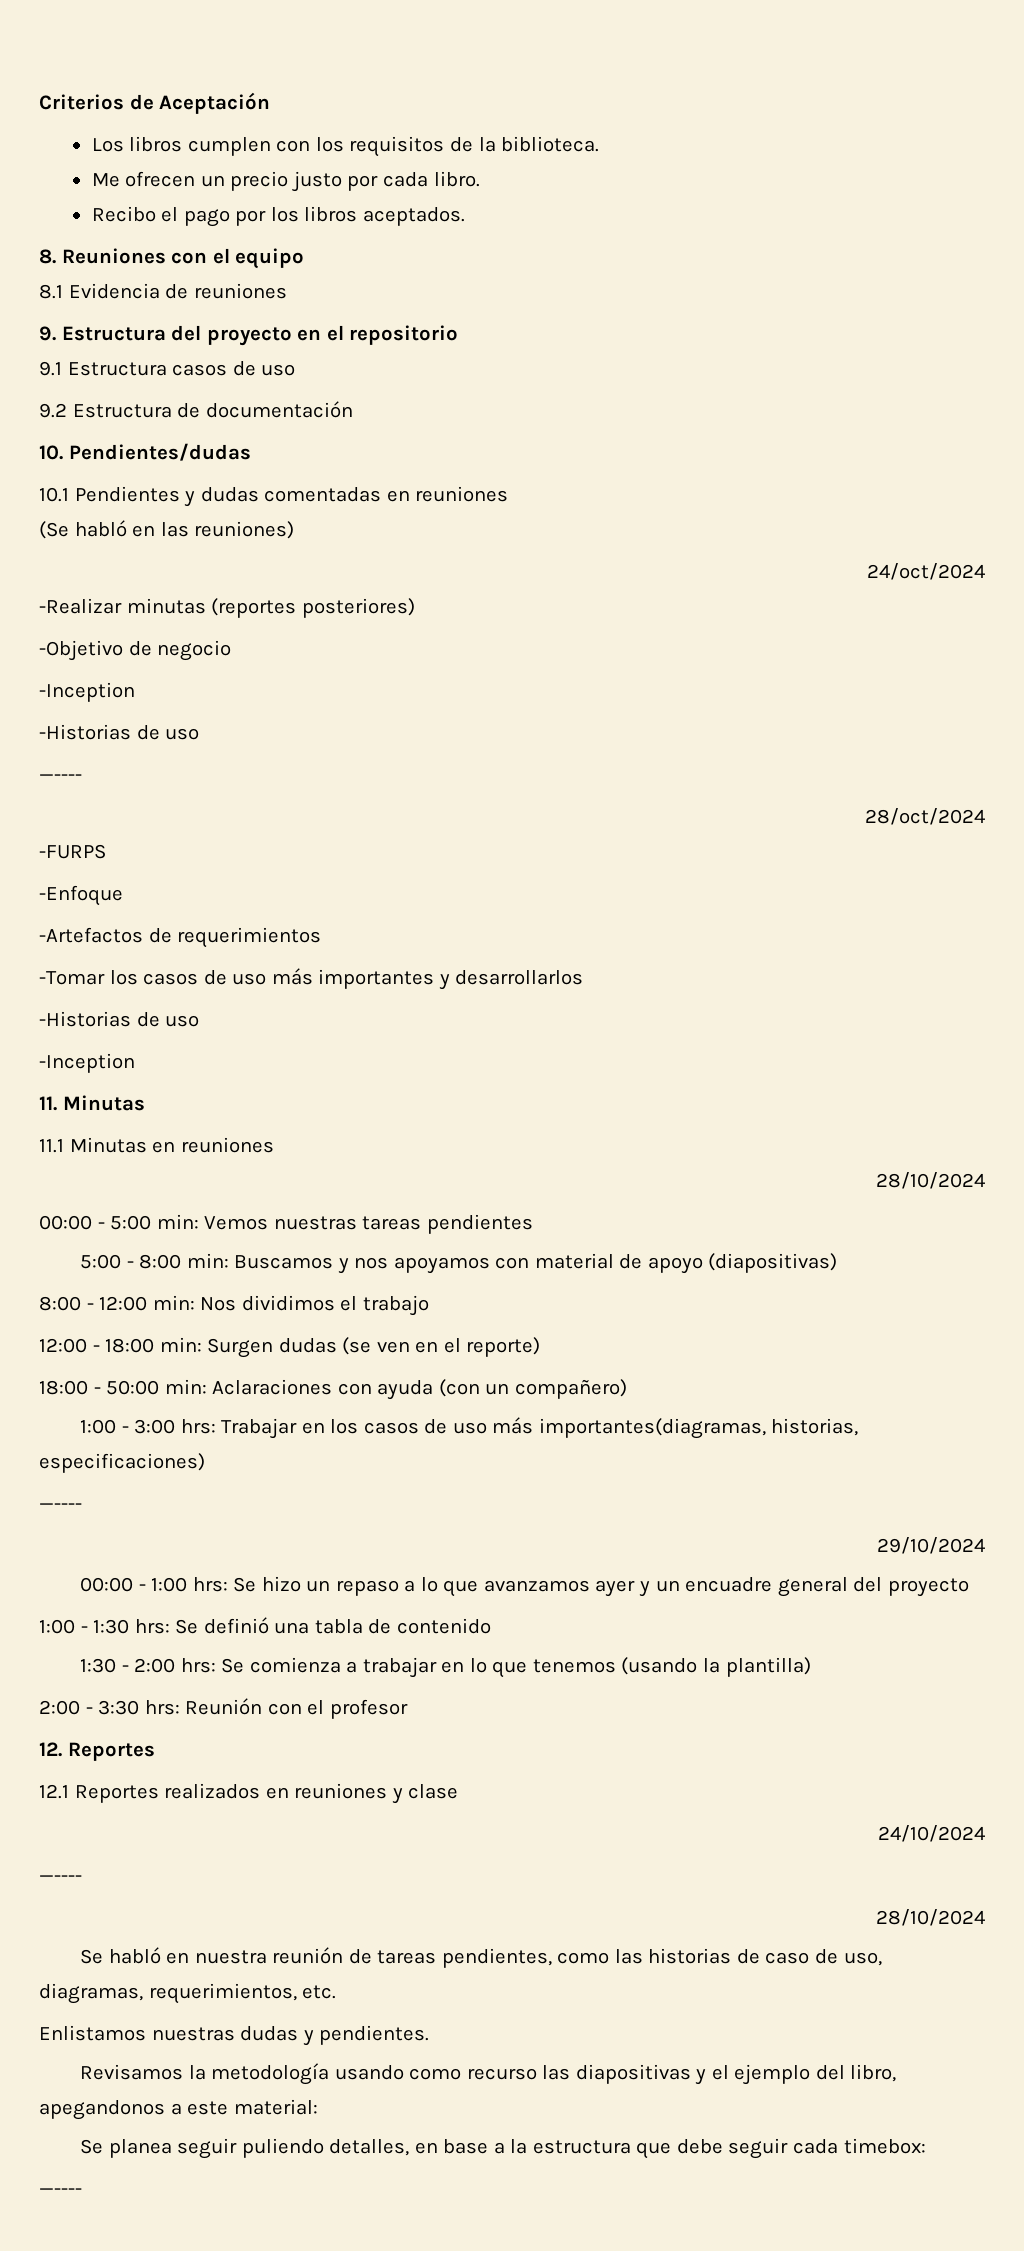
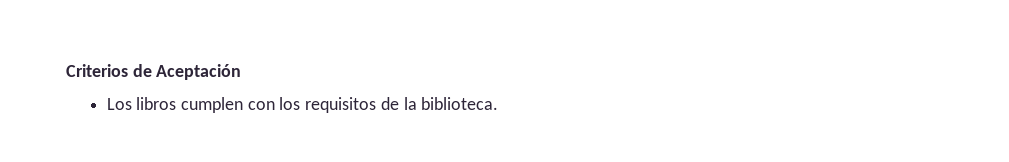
[91,171,480,192] [91,206,465,227] [39,248,305,269] [39,283,287,299] [39,325,459,346] [39,361,296,376] [39,401,353,418] [39,443,251,461] [39,486,509,507] [39,520,295,539] [867,563,985,580] [39,598,415,618] [39,640,232,661] [39,682,135,702] [39,724,200,740] [39,774,82,781] [865,808,985,825] [39,844,106,859] [39,885,123,906] [39,927,322,948] [39,968,584,990] [39,1011,200,1027] [39,1053,135,1073] [39,1095,145,1111] [39,1137,274,1153] [876,1172,985,1189] [39,1214,533,1234] [80,1253,838,1274] [39,1295,429,1316] [39,1337,541,1358] [39,1379,627,1400] [80,1417,859,1439] [39,1453,205,1473] [39,1503,82,1510] [877,1537,985,1554] [80,1576,969,1597] [39,1617,491,1634] [80,1657,811,1678] [39,1698,408,1719] [39,1742,155,1761] [39,1783,459,1804] [878,1825,985,1842] [39,1875,82,1882] [876,1909,985,1926] [80,1947,882,1968] [39,1983,337,2004] [39,2025,430,2046] [80,2063,897,2085] [39,2099,318,2120] [80,2138,926,2159] [39,2188,82,2195] // Me ofrecen un precio justo por cada libro. // Recibo el pago por los libros aceptados. // 8. Reuniones con el equipo // 8.1 Evidencia de reuniones // 9. Estructura del proyecto en el repositorio // 9.1 Estructura casos de uso // 9.2 Estructura de documentación // 10. Pendientes/dudas // 10.1 Pendientes y dudas comentadas en reuniones // (Se habló en las reuniones) // 24/oct/2024 // -Realizar minutas (reportes posteriores) // -Objetivo de negocio // -Inception // -Historias de uso // —---- // 28/oct/2024 // -FURPS // -Enfoque // -Artefactos de requerimientos // -Tomar los casos de uso más importantes y desarrollarlos // -Historias de uso // -Inception // 11. Minutas // 11.1 Minutas en reuniones // 28/10/2024 // 00:00 - 5:00 min: Vemos nuestras tareas pendientes // 5:00 - 8:00 min: Buscamos y nos apoyamos con material de apoyo (diapositivas) // 8:00 - 12:00 min: Nos dividimos el trabajo // 12:00 - 18:00 min: Surgen dudas (se ven en el reporte) // 18:00 - 50:00 min: Aclaraciones con ayuda (con un compañero) // 1:00 - 3:00 hrs: Trabajar en los casos de uso más importantes(diagramas, historias, especificaciones) // —---- // 29/10/2024 // 00:00 - 1:00 hrs: Se hizo un repaso a lo que avanzamos ayer y un encuadre general del proyecto // 1:00 - 1:30 hrs: Se definió una tabla de contenido // 1:30 - 2:00 hrs: Se comienza a trabajar en lo que tenemos (usando la plantilla) // 2:00 - 3:30 hrs: Reunión con el profesor // 12. Reportes // 12.1 Reportes realizados en reuniones y clase // 24/10/2024 // —---- // 28/10/2024 // Se habló en nuestra reunión de tareas pendientes, como las historias de caso de uso, diagramas, requerimientos, etc. // Enlistamos nuestras dudas y pendientes. // Revisamos la metodología usando como recurso las diapositivas y el ejemplo del libro, apegandonos a este material: // Se planea seguir puliendo detalles, en base a la estructura que debe seguir cada timebox: // —---- -> (499, 103) none

